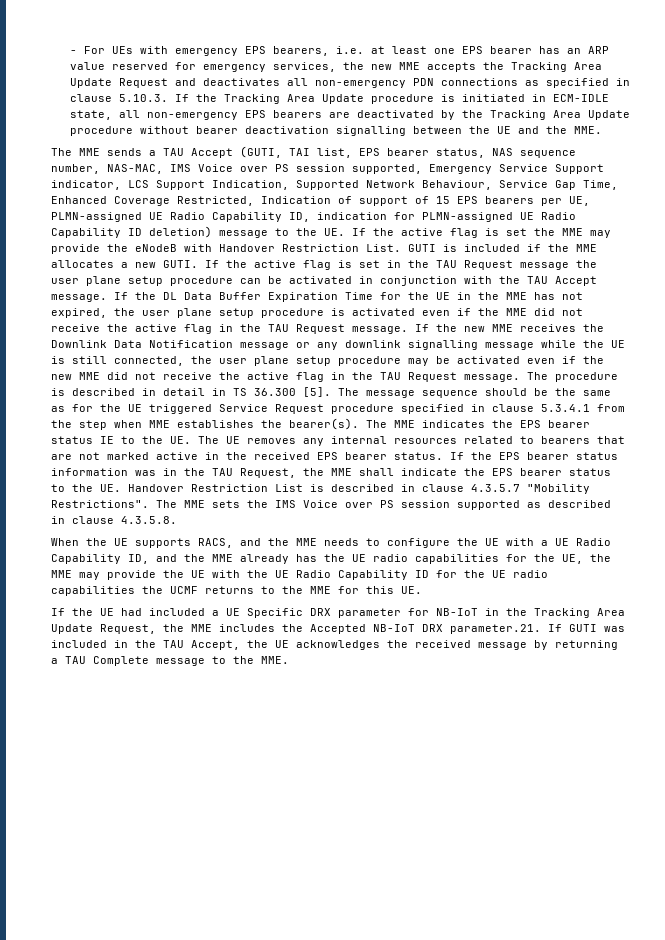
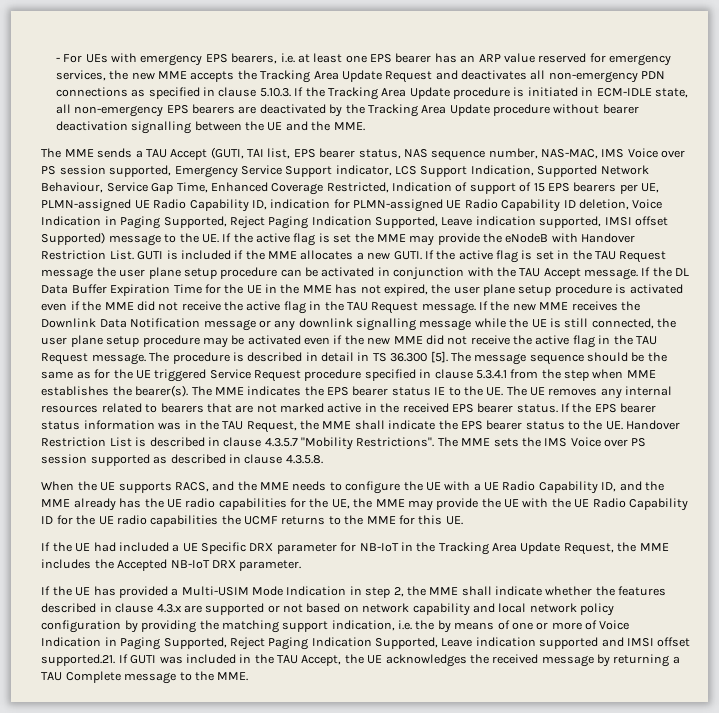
[149,226,213,238] deletion) -> [578,199,663,210] [41,216,668,229] [41,232,106,245] deletion, Voice Indication in Paging Supported, Reject Paging Indication Supported, Leave indication supported, IMSI offset Supported)
[450,624,542,634] parameter.21. -> [239,560,302,571] [41,586,667,598] [41,603,615,616] [41,620,630,633] [41,637,691,650] [41,654,116,666] parameter. // If the UE has provided a Multi-USIM Mode Indication in step 2, the MME shall indicate whether the features described in clause 4.3.x are supported or not based on network capability and local network policy configuration by providing the matching support indication, i.e. the by means of one or more of Voice Indication in Paging Supported, Reject Paging Indication Supported, Leave indication supported and IMSI offset supported.21.

